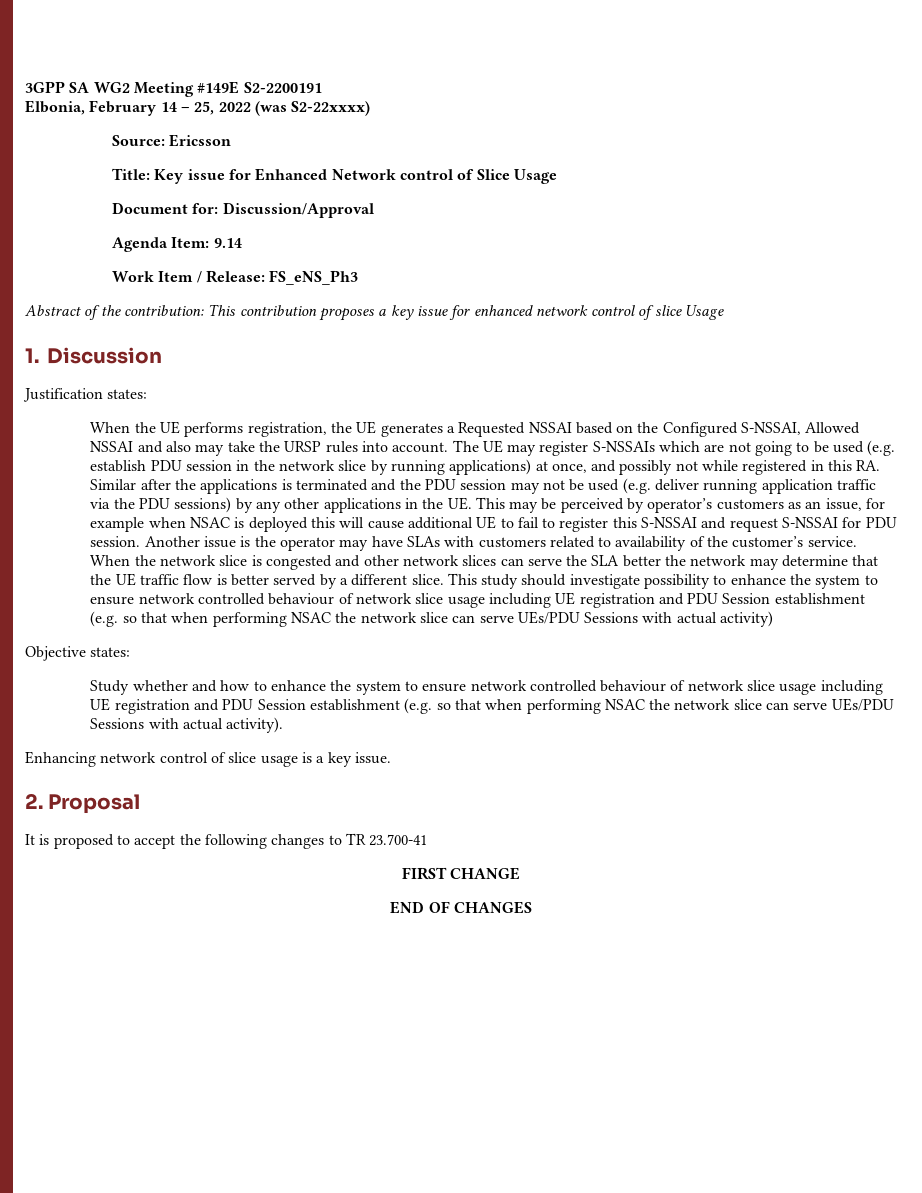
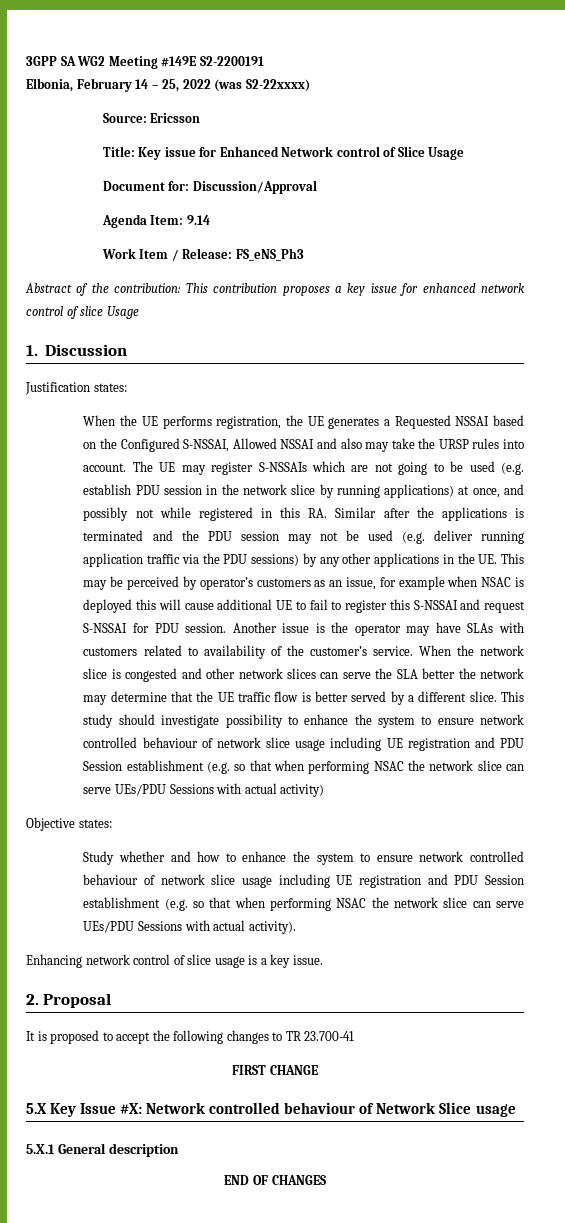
(521, 873) none -> [26,1102,516,1117] [26,1143,179,1157] // 5.X Key Issue #X: Network controlled behaviour of Network Slice usage // 5.X.1 General description

